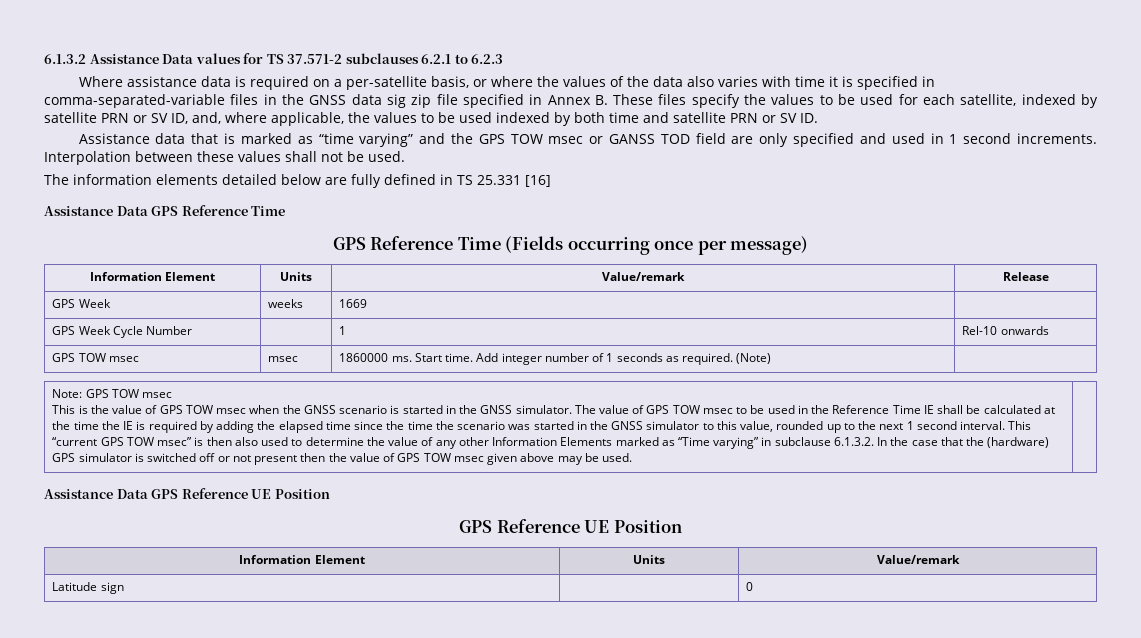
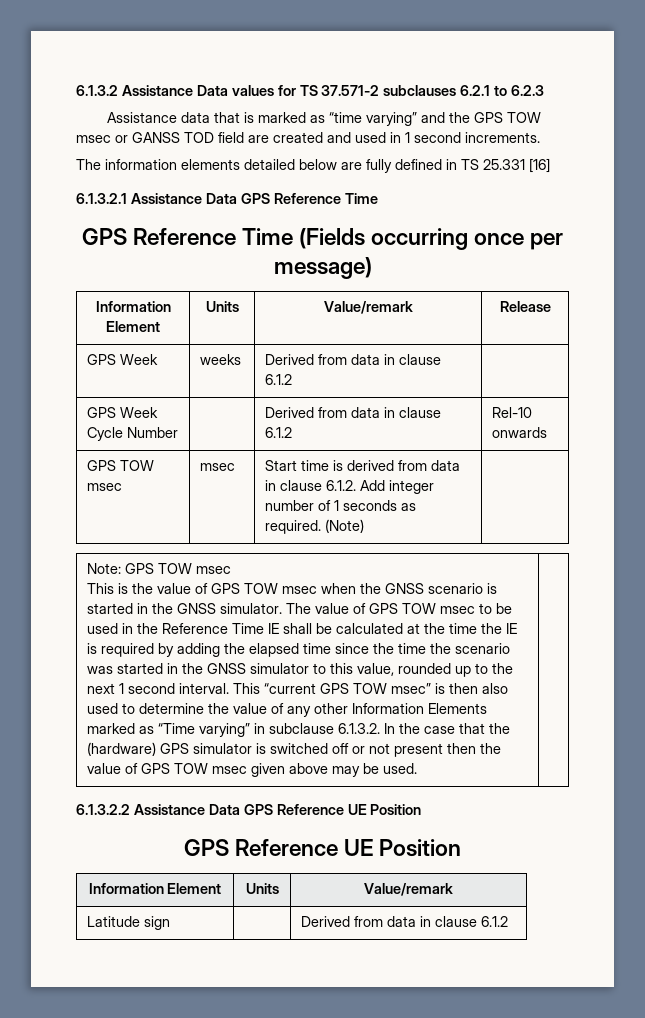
[78,76,935,90] [44,94,1099,108] [44,112,818,126] // Where assistance data is required on a per-satellite basis, or where the values of the data also varies with time it is specified in comma-separated-variable files in the GNSS data sig zip file specified in Annex B. These files specify the values to be used for each satellite, indexed by satellite PRN or SV ID, and, where applicable, the values to be used indexed by both time and satellite PRN or SV ID. -> (545, 90) none
[759,133,855,147] only specified -> [273,132,323,143] created
[44,151,405,165] Interpolation between these values shall not be used. -> (540, 137) none
(551, 181) none -> [76,193,127,204] 6.1.3.2.1
[339,299,368,308] [52,326,193,338] [339,326,347,335] 1669 | // GPS Week Cycle Number | | 1 -> [265,354,442,365] [265,374,293,385] [87,407,159,418] [87,427,179,441] [265,407,442,418] [265,427,293,438] Derived from data in clause 6.1.2 | // GPS Week Cycle Number | | Derived from data in clause 6.1.2
[339,353,474,362] 1860000 ms. Start time. -> [265,460,461,471] [265,480,357,491] Start time is derived from data in clause 6.1.2.
(633, 457) none -> [76,804,130,815] 6.1.3.2.2
[746,582,754,591] 0 -> [301,916,509,927] Derived from data in clause 6.1.2

